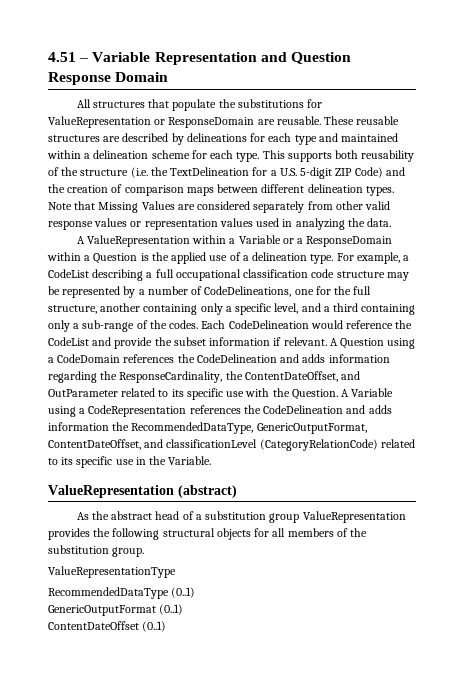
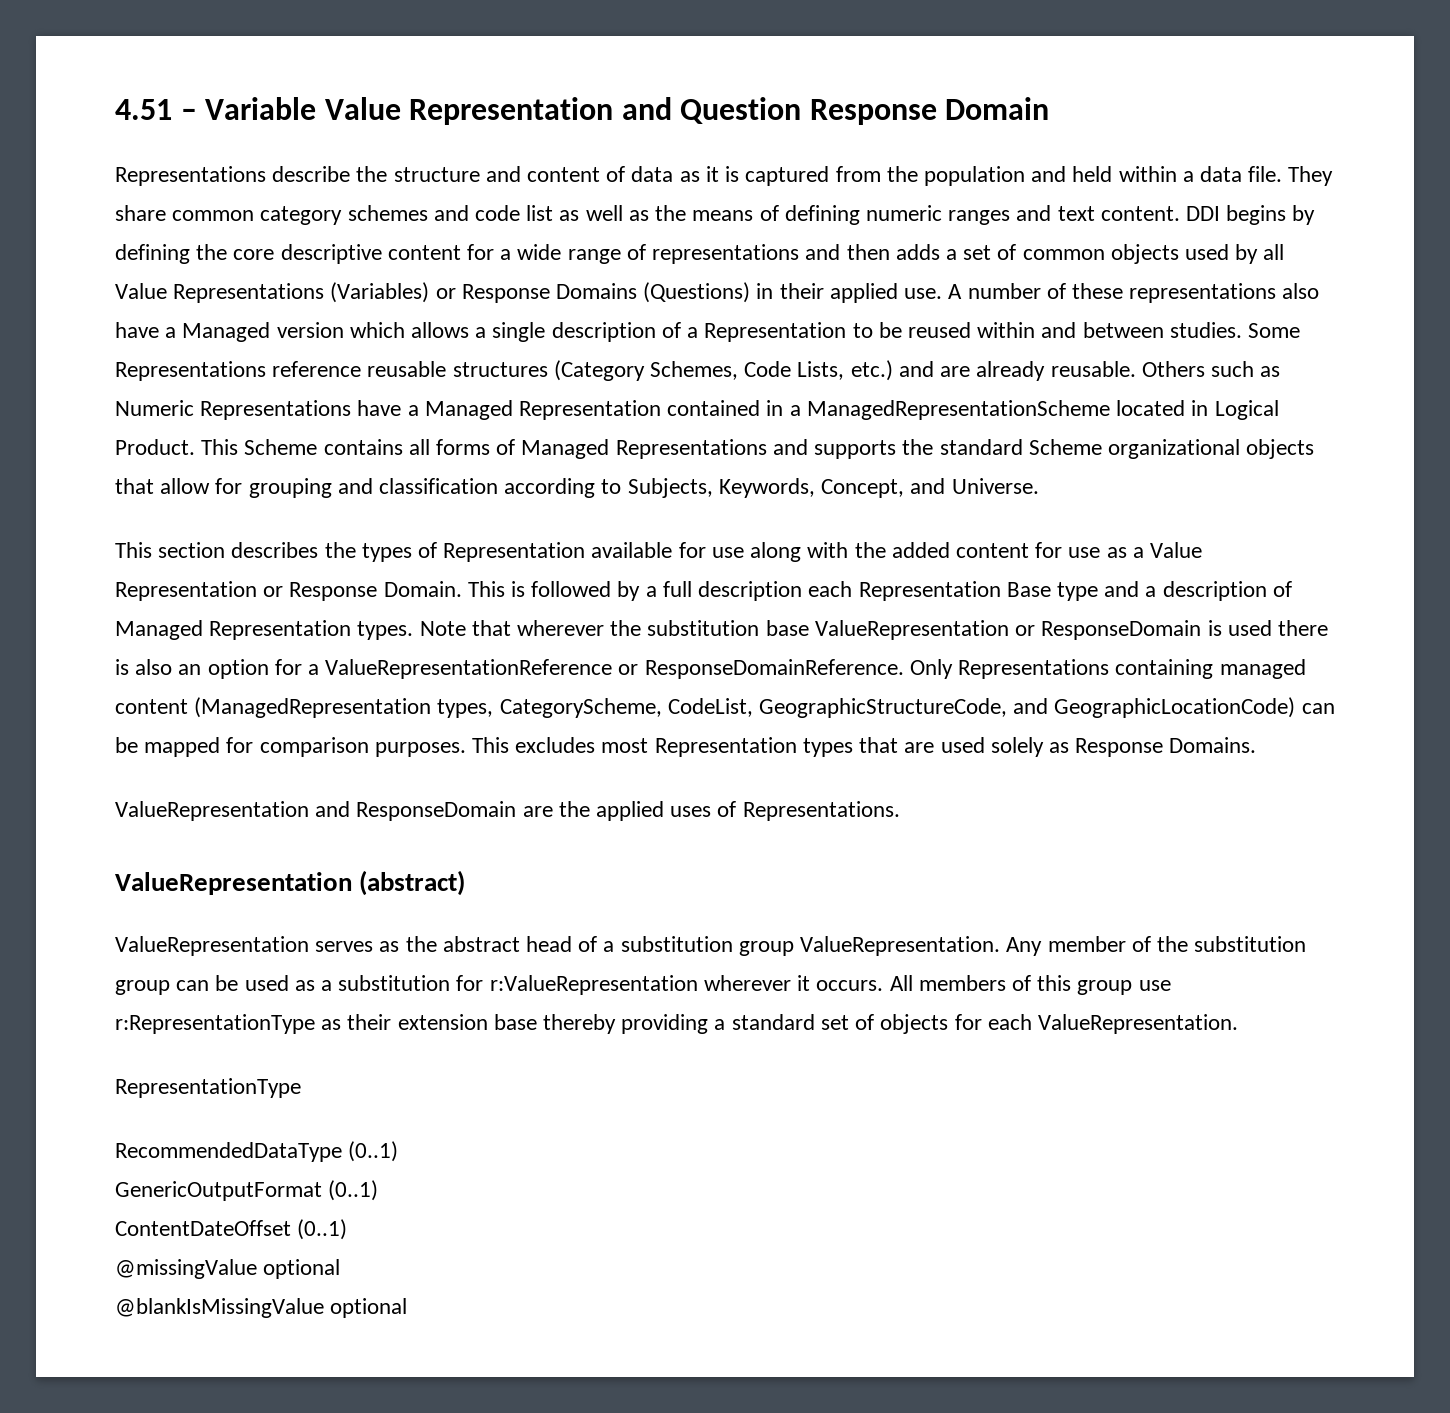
(151, 57) none -> [324,97,401,120] Value
[76,99,323,111] [48,116,400,128] [48,133,399,145] [47,150,415,162] [48,167,405,179] [48,184,394,196] [48,201,391,213] [48,218,392,230] [76,235,393,247] [47,252,410,264] [48,269,409,281] [48,286,372,298] [48,303,416,315] [48,320,413,332] [48,337,416,349] [48,354,390,363] [48,371,361,383] [48,388,394,400] [48,405,392,417] [48,422,367,434] [48,439,415,451] [48,456,212,468] All structures that populate the substitutions for ValueRepresentation or ResponseDomain are reusable. These reusable structures are described by delineations for each type and maintained within a delineation scheme for each type. This supports both reusability of the structure (i.e. the TextDelineation for a U.S. 5-digit ZIP Code) and the creation of comparison maps between different delineation types. Note that Missing Values are considered separately from other valid response values or representation values used in analyzing the data. // A ValueRepresentation within a Variable or a ResponseDomain within a Question is the applied use of a delineation type. For example, a CodeList describing a full occupational classification code structure may be represented by a number of CodeDelineations, one for the full structure, another containing only a specific level, and a third containing only a sub-range of the codes. Each CodeDelineation would reference the CodeList and provide the subset information if relevant. A Question using a CodeDomain references the CodeDelineation and adds information regarding the ResponseCardinality, the ContentDateOffset, and OutParameter related to its specific use with the Question. A Variable using a CodeRepresentation references the CodeDelineation and adds information the RecommendedDataType, GenericOutputFormat, ContentDateOffset, and classificationLevel (CategoryRelationCode) related to its specific use in the Variable. -> [115,166,1334,186] [115,205,1316,225] [115,244,1285,264] [115,282,1320,303] [115,322,1300,342] [115,360,1281,381] [115,400,1279,420] [115,439,1315,459] [115,478,1039,498] [115,542,1202,562] [115,581,1292,601] [115,620,1328,640] [115,659,1306,679] [115,697,1335,718] [115,737,1257,757] [115,801,900,821] Representations describe the structure and content of data as it is captured from the population and held within a data file. They share common category schemes and code list as well as the means of defining numeric ranges and text content. DDI begins by defining the core descriptive content for a wide range of representations and then adds a set of common objects used by all Value Representations (Variables) or Response Domains (Questions) in their applied use. A number of these representations also have a Managed version which allows a single description of a Representation to be reused within and between studies. Some Representations reference reusable structures (Category Schemes, Code Lists, etc.) and are already reusable. Others such as Numeric Representations have a Managed Representation contained in a ManagedRepresentationScheme located in Logical Product. This Scheme contains all forms of Managed Representations and supports the standard Scheme organizational objects that allow for grouping and classification according to Subjects, Keywords, Concept, and Universe. // This section describes the types of Representation available for use along with the added content for use as a Value Representation or Response Domain. This is followed by a full description each Representation Base type and a description of Managed Representation types. Note that wherever the substitution base ValueRepresentation or ResponseDomain is used there is also an option for a ValueRepresentationReference or ResponseDomainReference. Only Representations containing managed content (ManagedRepresentation types, CategoryScheme, CodeList, GeographicStructureCode, and GeographicLocationCode) can be mapped for comparison purposes. This excludes most Representation types that are used solely as Response Domains. // ValueRepresentation and ResponseDomain are the applied uses of Representations.
[76,512,89,520] As -> [115,936,400,956] ValueRepresentation serves as
[302,511,406,523] [48,528,368,540] [48,545,145,557] [48,566,176,578] ValueRepresentation provides the following structural objects for all members of the substitution group. // ValueRepresentationType -> [800,936,1307,956] [115,975,1171,995] [115,1014,1238,1034] [115,1078,301,1098] ValueRepresentation. Any member of the substitution group can be used as a substitution for r:ValueRepresentation wherever it occurs. All members of this group use r:RepresentationType as their extension base thereby providing a standard set of objects for each ValueRepresentation. // RepresentationType
(167, 626) none -> [115,1259,341,1279] [115,1298,408,1318] // @missingValue optional // @blankIsMissingValue optional

